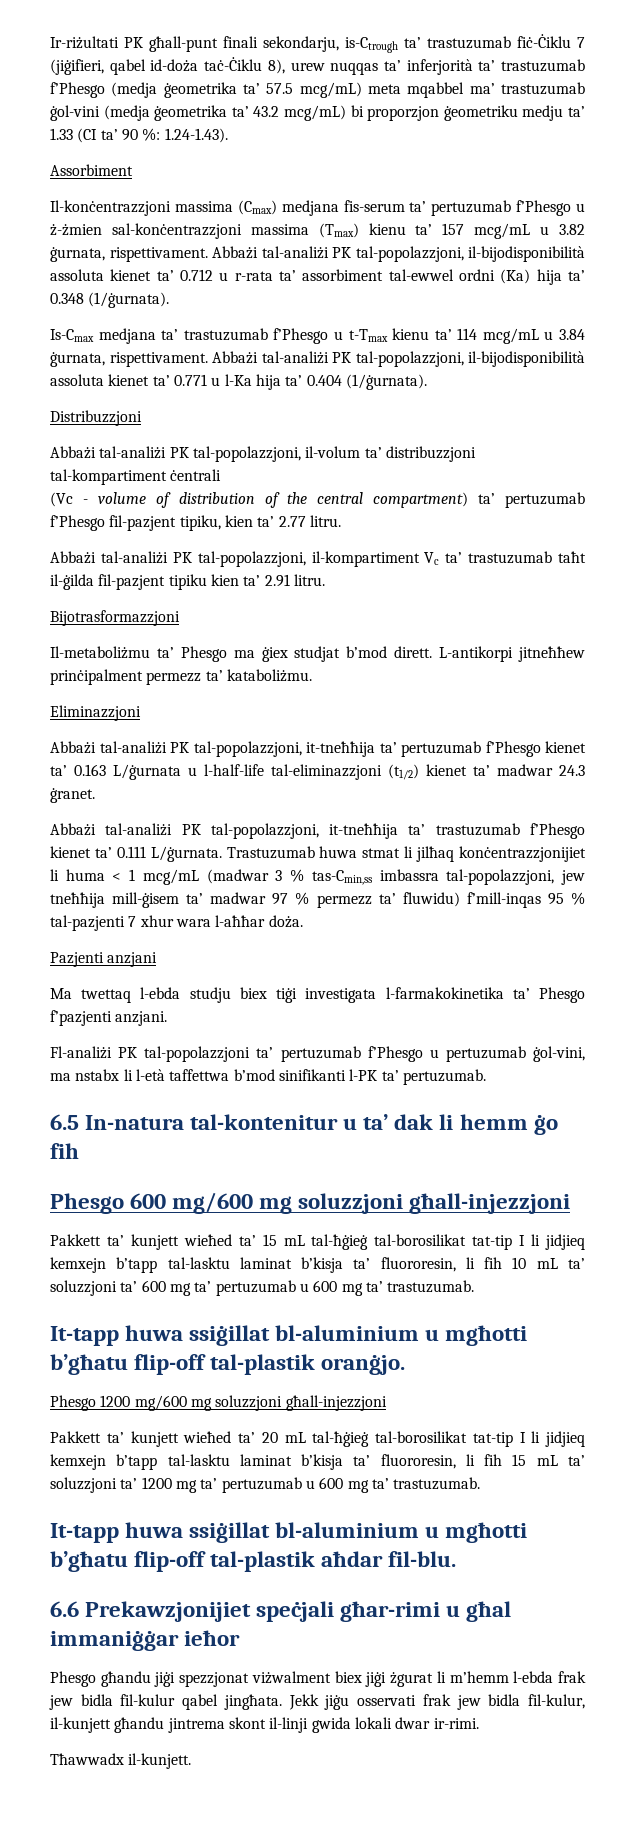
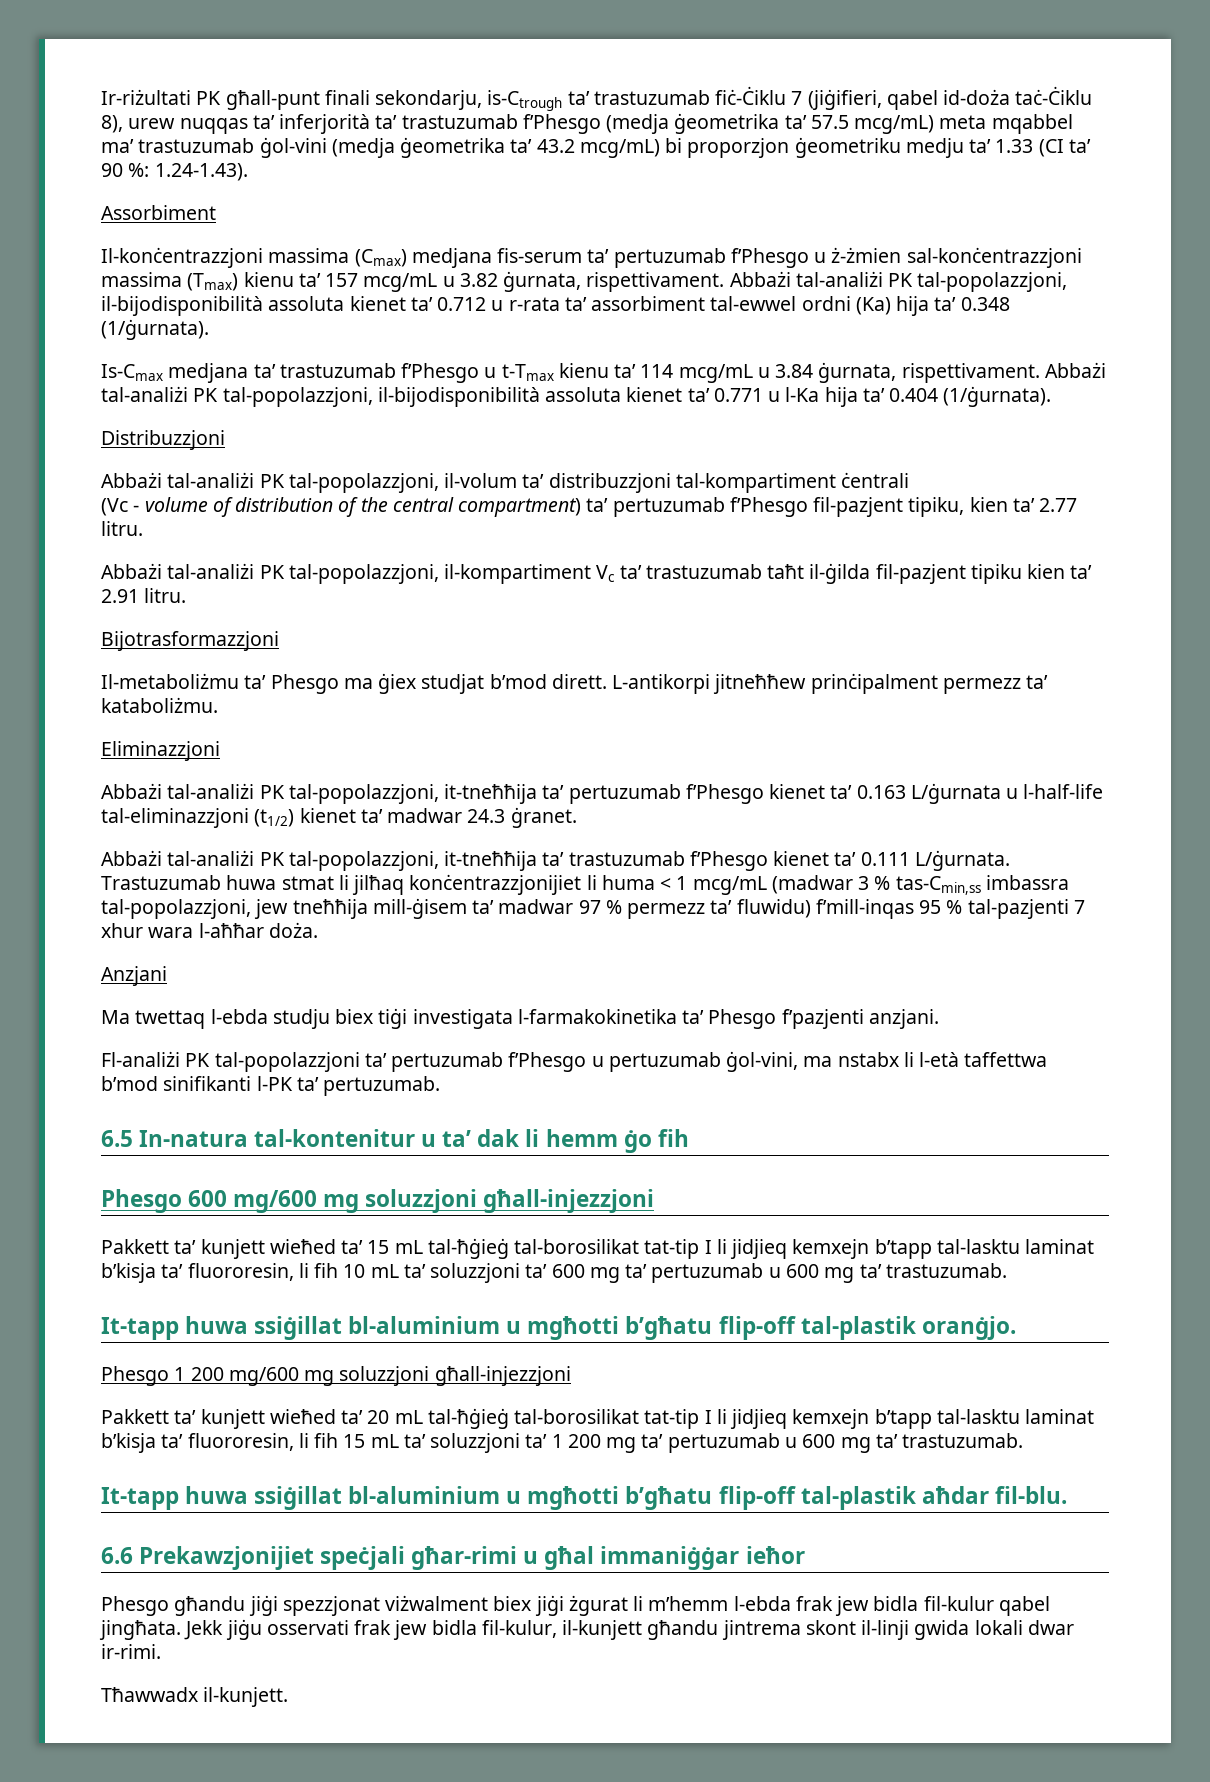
[50,952,158,967] Pazjenti anzjani -> [101,966,167,986] Anzjani
[100,1395,131,1407] 1200 -> [174,1367,224,1381] 1 200
[141,1477,172,1489] 1200 -> [551,1434,601,1448] 1 200

